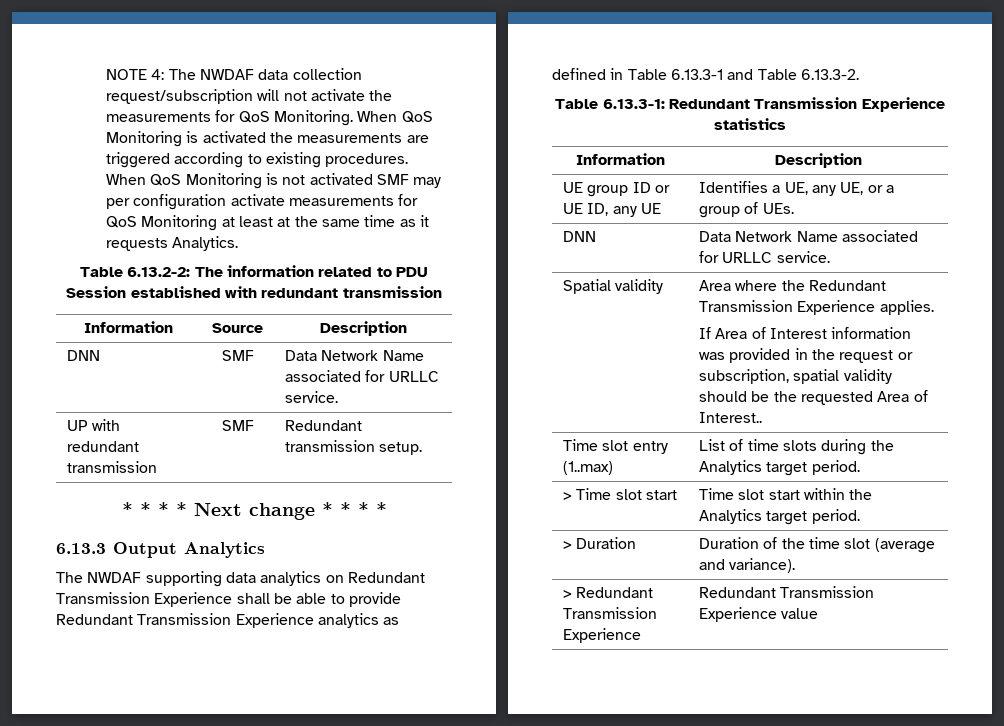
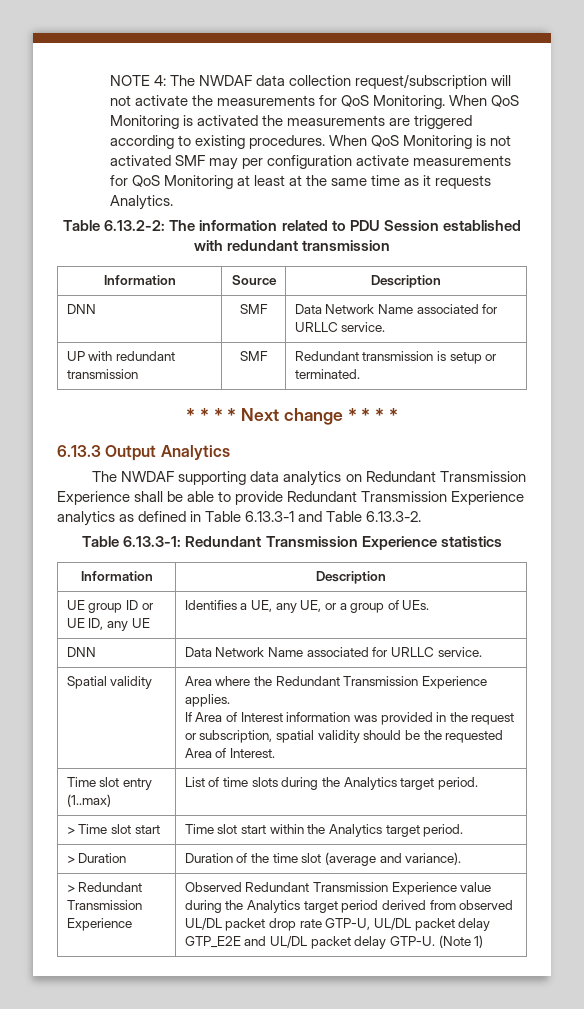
[379,442,423,455] setup. -> [436,351,498,364] [294,369,360,379] is setup or terminated.
[699,412,763,423] Interest.. -> [229,748,275,758] Interest.
(642, 635) none -> [184,882,242,892] Observed
(819, 613) none -> [184,900,514,913] [184,918,491,931] [184,935,484,949] during the Analytics target period derived from observed UL/DL packet drop rate GTP-U, UL/DL packet delay GTP_E2E and UL/DL packet delay GTP-U. (Note 1)

